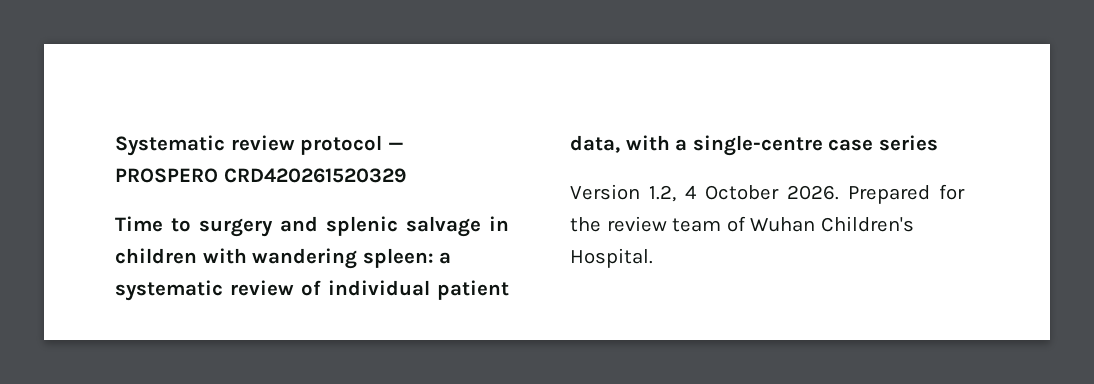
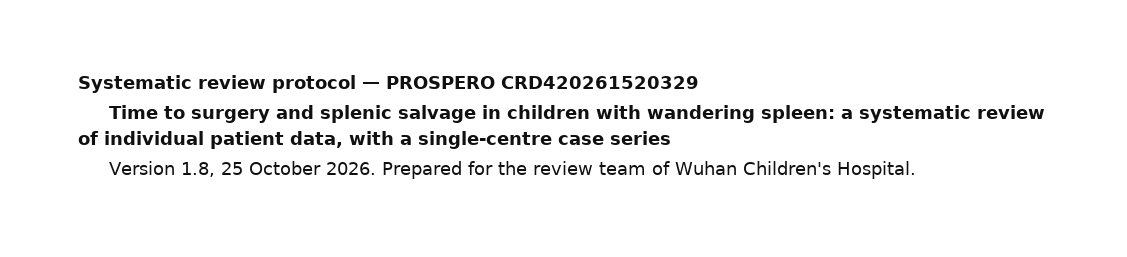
[649,185,696,202] 1.2, 4 -> [180,162,243,177] 1.8, 25

